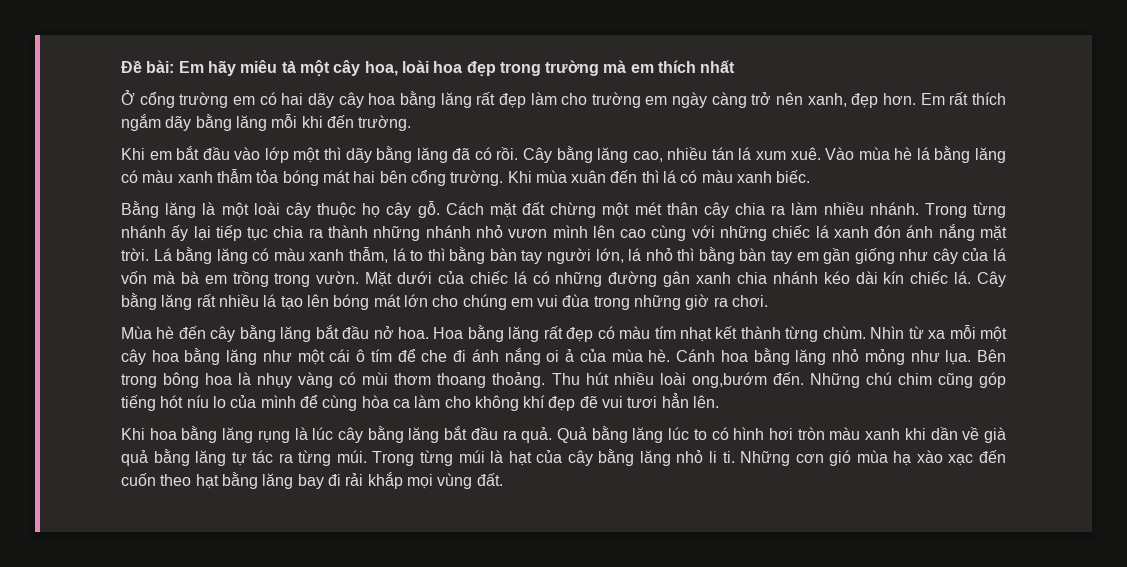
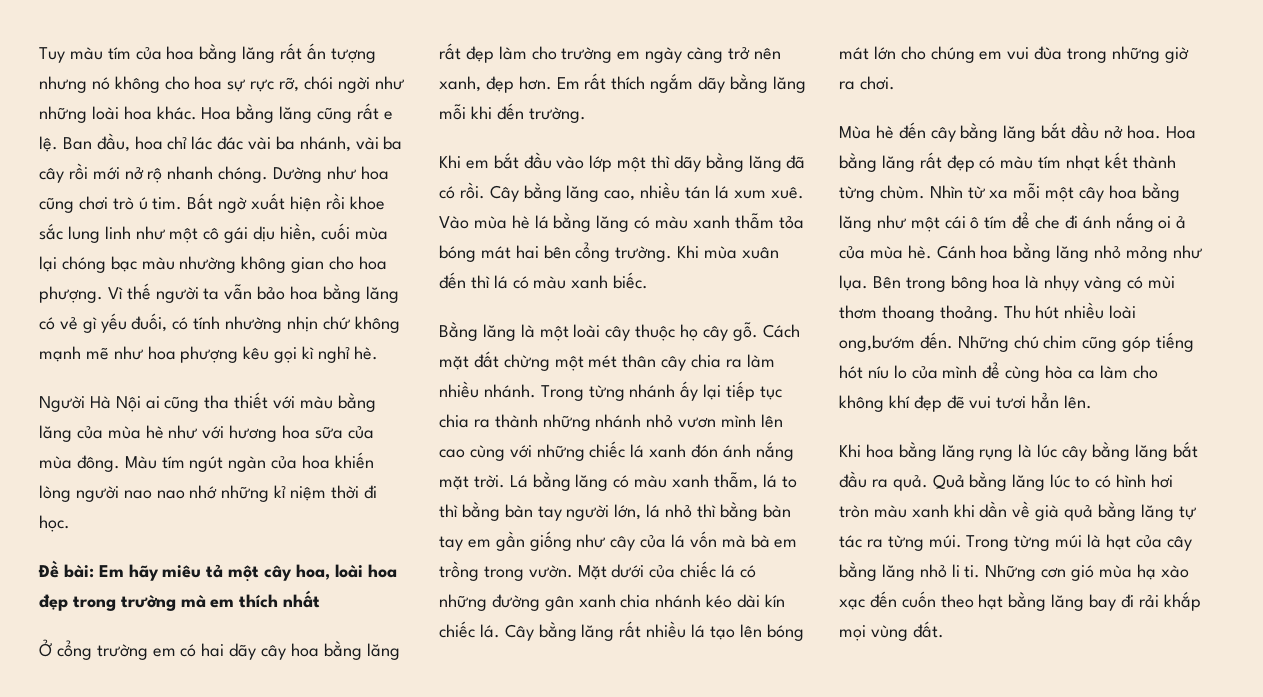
(121, 67) none -> [39,43,376,63] [39,76,404,93] [39,103,393,123] [39,133,403,152] [39,163,389,183] [39,193,385,213] [39,223,388,243] [39,256,387,273] [39,283,399,303] [39,313,400,333] [39,346,378,363] [39,392,376,412] [39,425,374,442] [39,452,374,472] [39,485,377,502] [39,515,70,532] Tuy màu tím của hoa bằng lăng rất ấn tượng nhưng nó không cho hoa sự rực rỡ, chói ngời như những loài hoa khác. Hoa bằng lăng cũng rất e lệ. Ban đầu, hoa chỉ lác đác vài ba nhánh, vài ba cây rồi mới nở rộ nhanh chóng. Dường như hoa cũng chơi trò ú tim. Bất ngờ xuất hiện rồi khoe sắc lung linh như một cô gái dịu hiền, cuối mùa lại chóng bạc màu nhường không gian cho hoa phượng. Vì thế người ta vẫn bảo hoa bằng lăng có vẻ gì yếu đuối, có tính nhường nhịn chứ không mạnh mẽ như hoa phượng kêu gọi kì nghỉ hè. // Người Hà Nội ai cũng tha thiết với màu bằng lăng của mùa hè như với hương hoa sữa của mùa đông. Màu tím ngút ngàn của hoa khiến lòng người nao nao nhớ những kỉ niệm thời đi học. //

